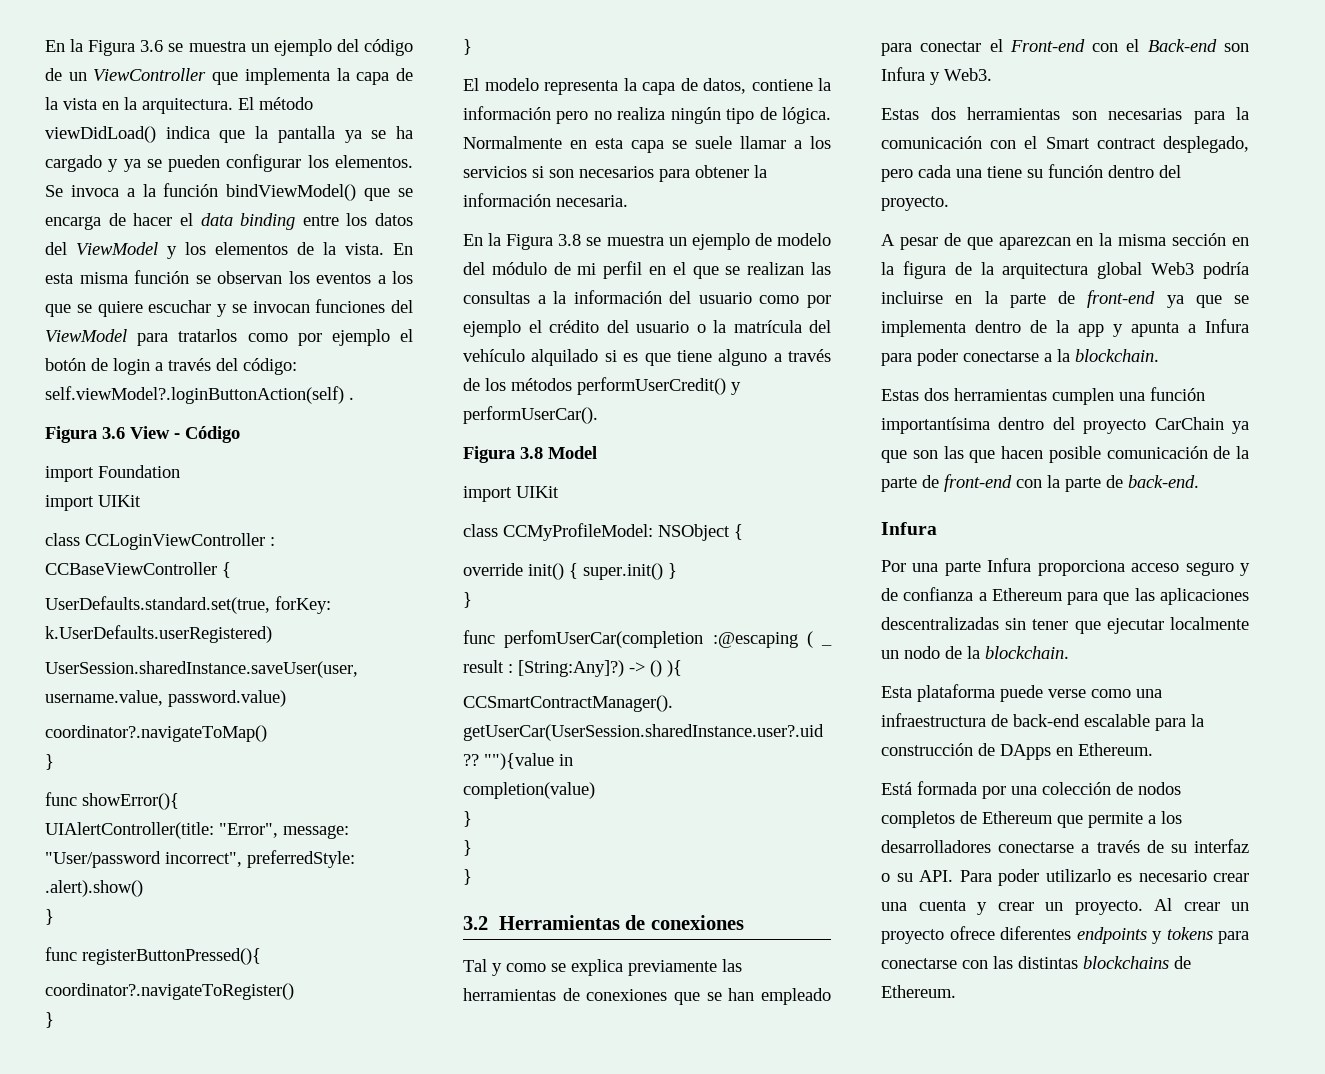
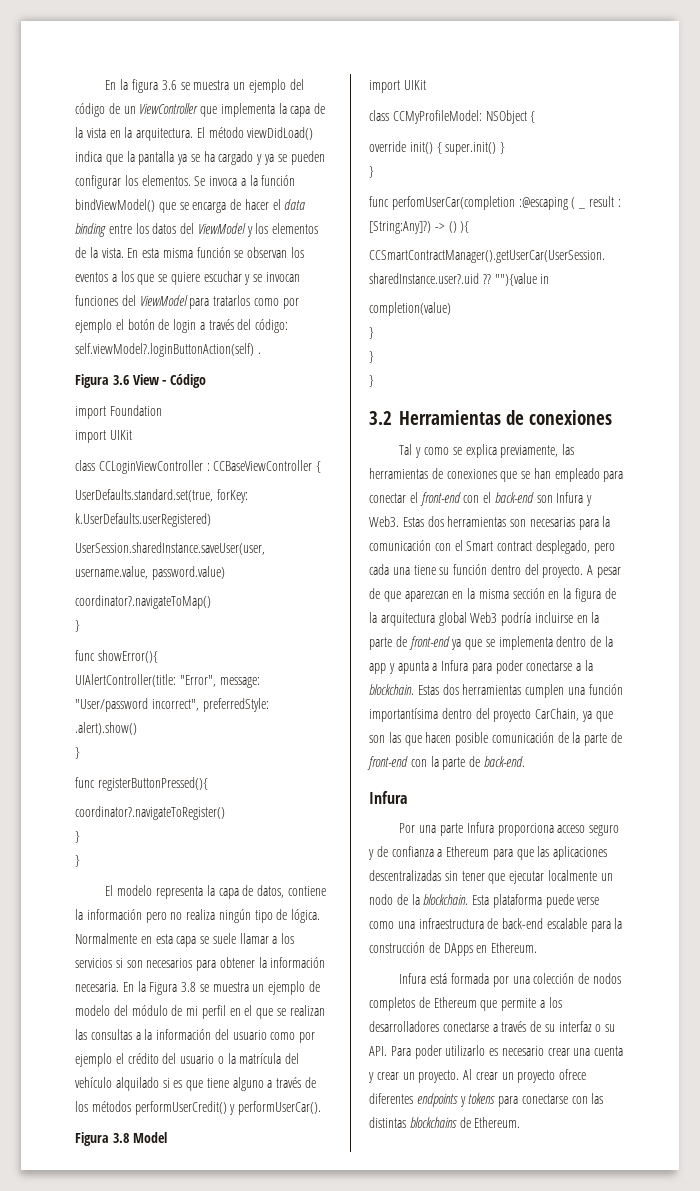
[45,39,136,56] En la Figura -> [105,79,158,93] En la figura
(628, 201) // -> (119, 987) none
[628,960,717,976] previamente -> [500,445,559,458] previamente,
[1009,39,1217,52] Front-end con el Back-end -> [419,492,534,506] front-end con el back-end
(992, 74) // -> (399, 521) none
(949, 203) // -> (584, 571) none
(1159, 355) // -> (414, 689) none
[1154,417,1224,430] CarChain -> [535,708,580,721] CarChain,
(1069, 652) // -> (469, 899) none
[881,782,912,795] Está -> [399,973,448,984] Infura está

